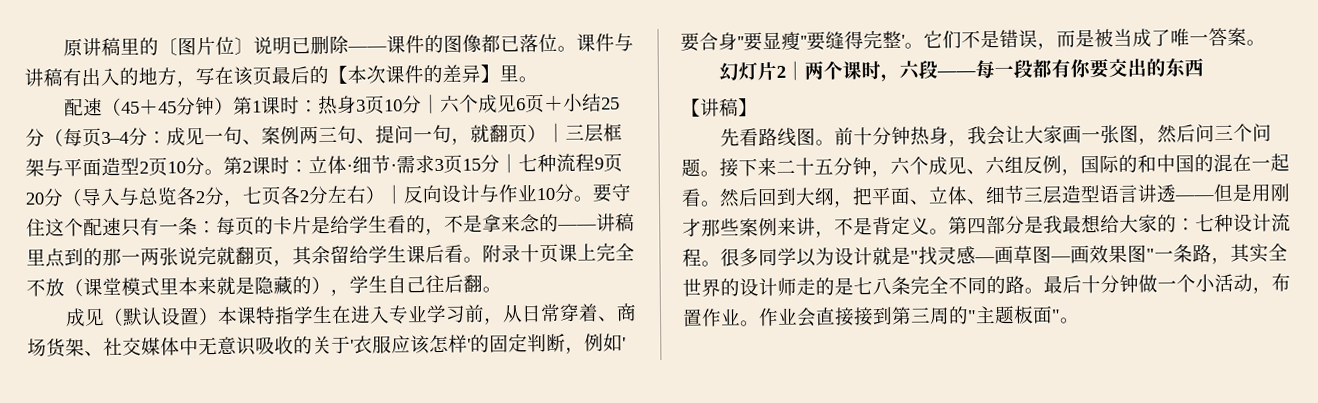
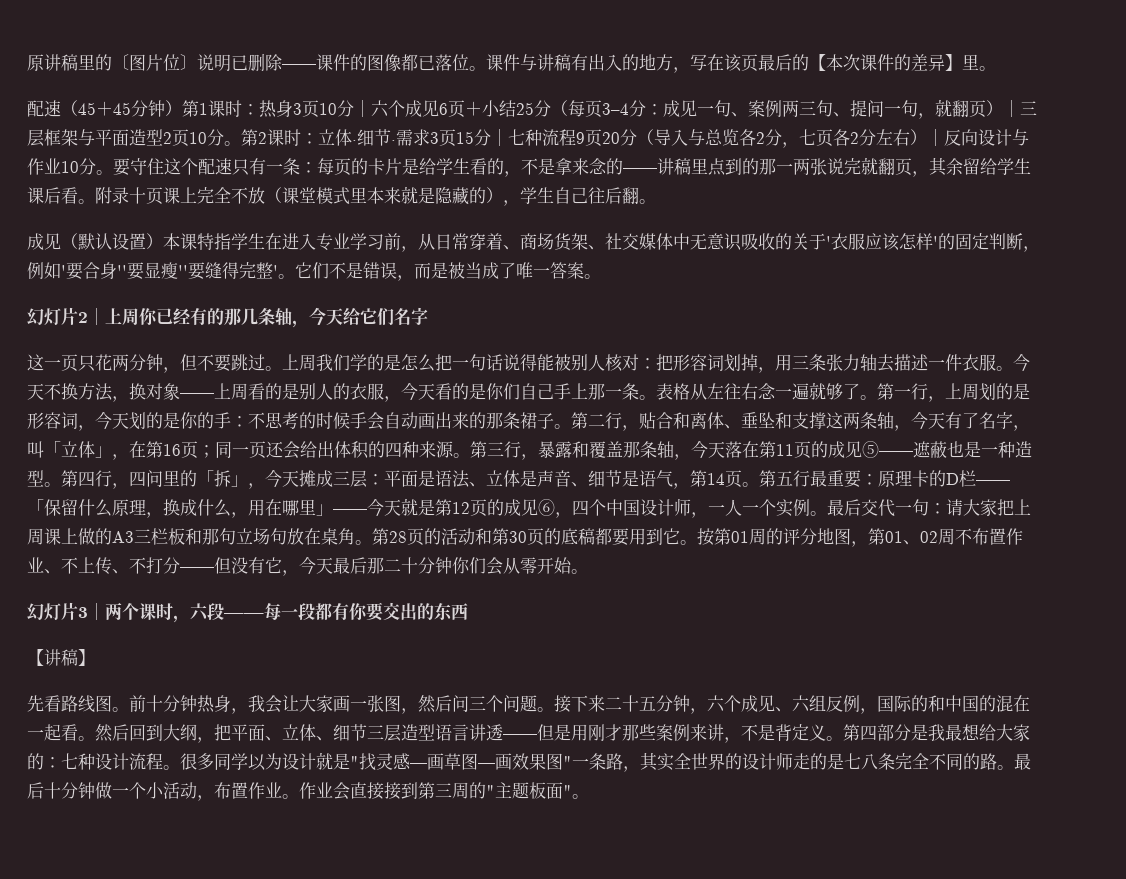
(806, 70) none -> [105,307,428,328] [27,353,1030,373] [27,382,1030,402] [27,411,1030,431] [27,440,1032,460] [27,469,1010,489] [27,498,1031,518] [27,528,1023,547] [27,556,588,576] [27,602,105,621] 上周你已经有的那几条轴，今天给它们名字 // 这一页只花两分钟，但不要跳过。上周我们学的是怎么把一句话说得能被别人核对：把形容词划掉，用三条张力轴去描述一件衣服。今天不换方法，换对象——上周看的是别人的衣服，今天看的是你们自己手上那一条。表格从左往右念一遍就够了。第一行，上周划的是形容词，今天划的是你的手：不思考的时候手会自动画出来的那条裙子。第二行，贴合和离体、垂坠和支撑这两条轴，今天有了名字，叫「立体」，在第16页；同一页还会给出体积的四种来源。第三行，暴露和覆盖那条轴，今天落在第11页的成见⑤——遮蔽也是一种造型。第四行，四问里的「拆」，今天摊成三层：平面是语法、立体是声音、细节是语气，第14页。第五行最重要：原理卡的D栏——「保留什么原理，换成什么，用在哪里」——今天就是第12页的成见⑥，四个中国设计师，一人一个实例。最后交代一句：请大家把上周课上做的A3三栏板和那句立场句放在桌角。第28页的活动和第30页的底稿都要用到它。按第01周的评分地图，第01、02周不布置作业、不上传、不打分——但没有它，今天最后那二十分钟你们会从零开始。 // 幻灯片3｜

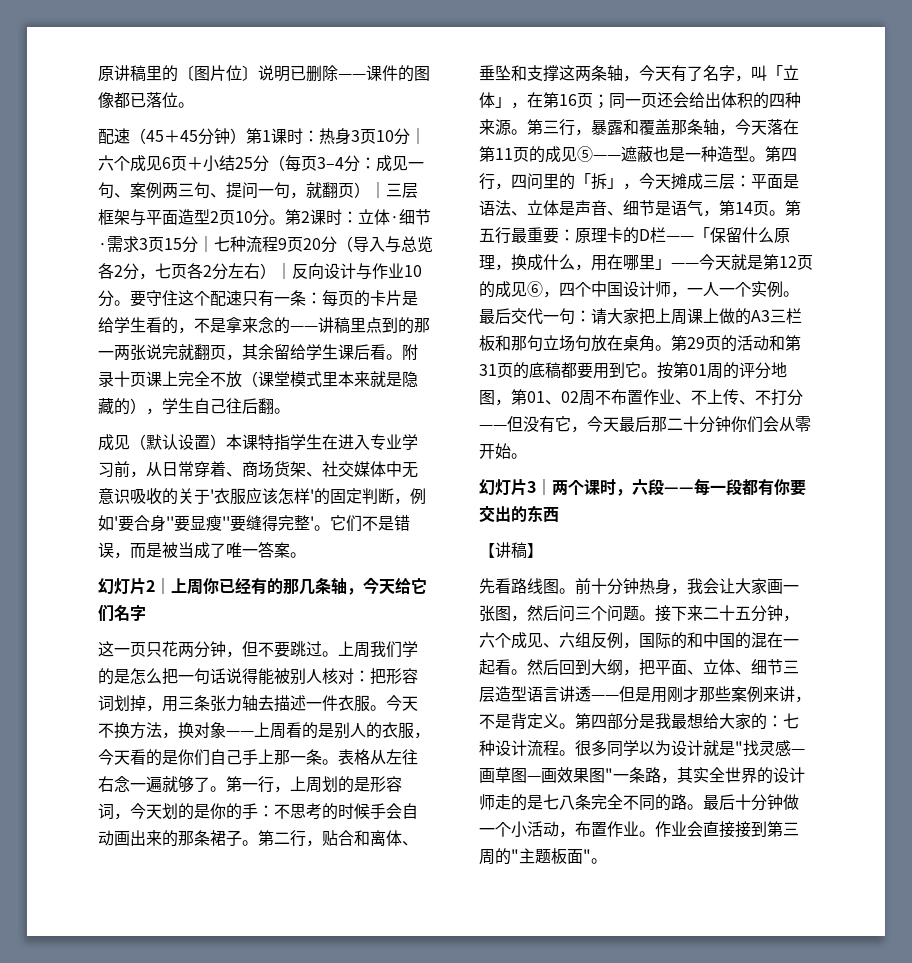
[486,54,996,73] 课件与讲稿有出入的地方，写在该页最后的【本次课件的差异】里。 -> (194, 105) none
[389,531,407,543] 28 -> [687,337,705,349] 29
[509,531,527,543] 30 -> [479,364,497,376] 31

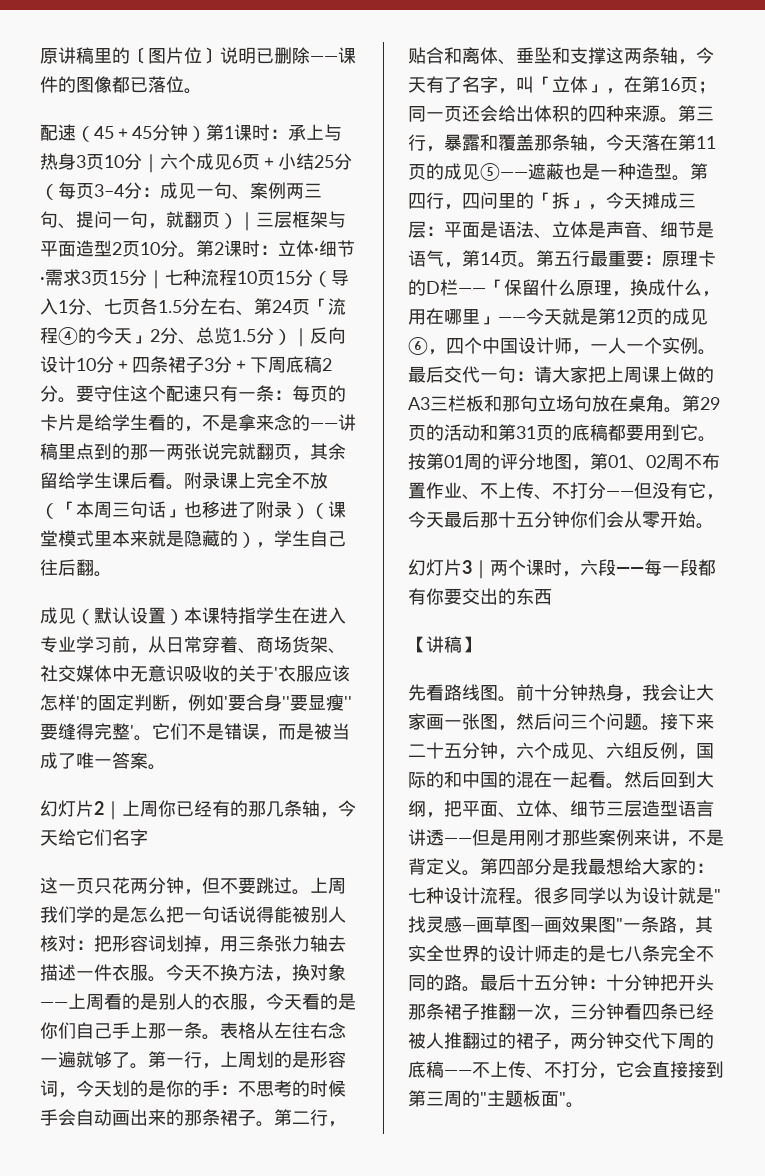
(319, 136) none -> [288,124,342,141] 承上与
[278,236,433,253] [98,263,422,280] 9页20分（导入与总览各2分，七页各2分左右）｜反向设计与作业10 -> [237,269,349,287] [40,298,346,316] [40,327,346,347] [40,356,332,373] 10页15分（导入1分、七页各1.5分左右、第24页「流程④的今天」2分、总览1.5分）｜反向设计10分＋四条裙子3分＋下周底稿2
[114,371,146,387] 十页 -> (220, 480) none
(258, 379) none -> [58,501,328,519] 「本周三句话」也移进了附录）（
[667,416,699,432] 二十 -> [498,511,534,528] 十五
[751,794,799,811] [479,821,687,838] 分钟做一个小活动，布置作业。作业 -> [534,974,714,991] [408,1003,714,1021] [408,1032,714,1050] [408,1061,634,1079] 五分钟：十分钟把开头那条裙子推翻一次，三分钟看四条已经被人推翻过的裙子，两分钟交代下周的底稿——不上传、不打分，它

